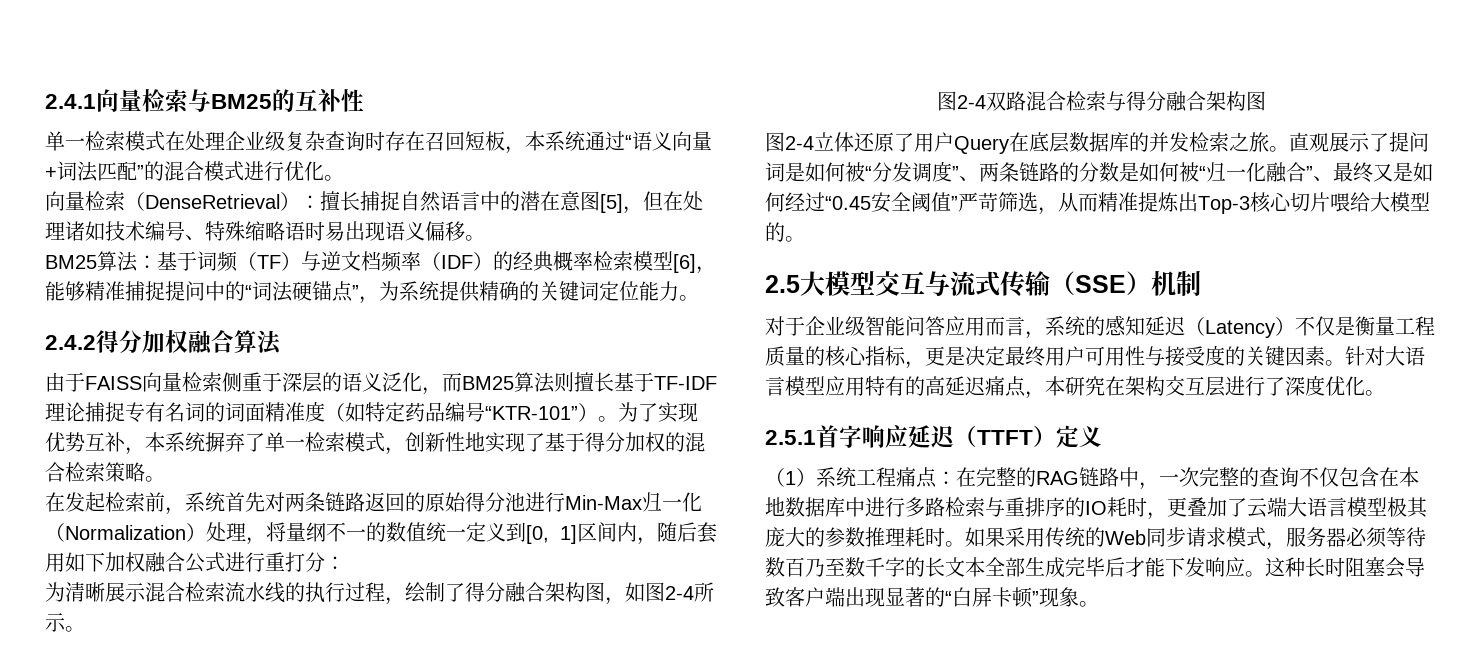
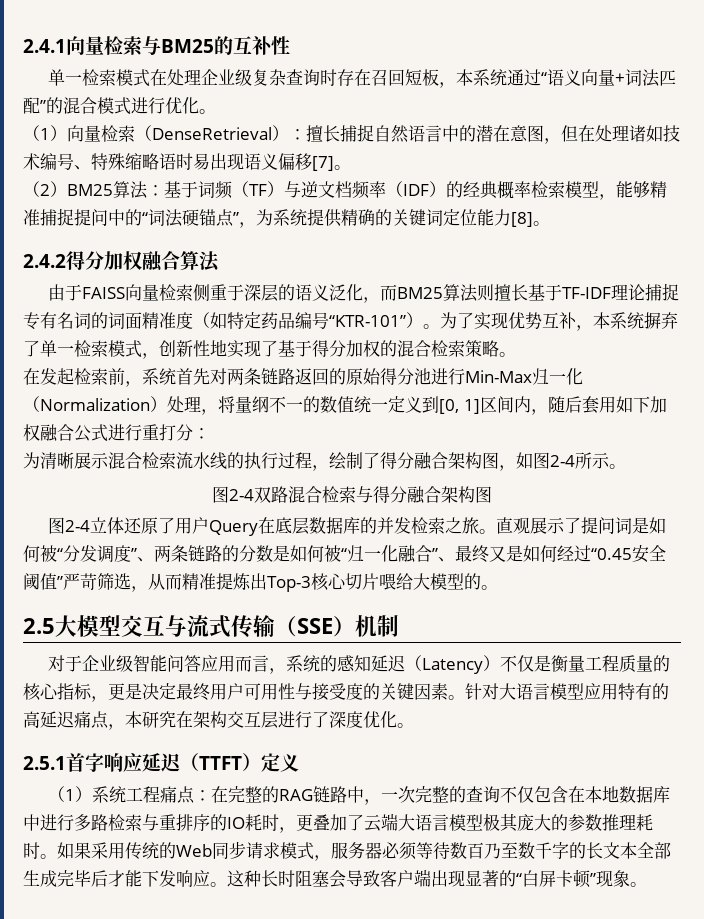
(344, 178) none -> [23,125,67,141] （1）
[600,194,623,213] [5] -> (544, 133) none
[465,235,485,241] 。 // -> [312,156,351,171] [23,181,67,197] [7]。 // （2）
[673,254,696,273] [6] -> (599, 189) none
(679, 291) none -> [511,212,533,227] [8]

